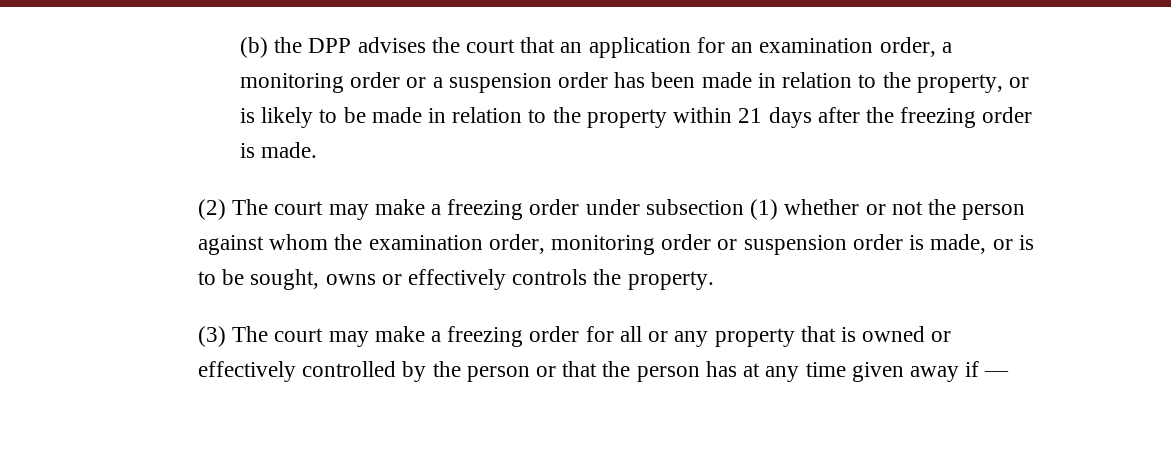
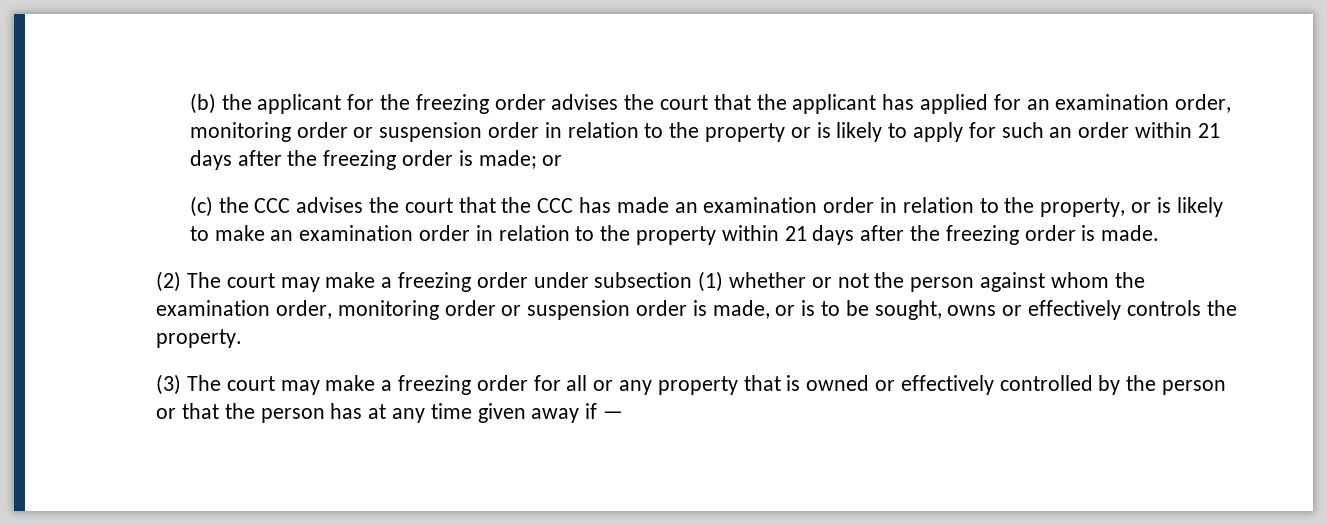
[308,37,691,58] DPP advises the court that an application -> [257,94,989,114] applicant for the freezing order advises the court that the applicant has applied
[941,42,952,53] [239,72,752,93] a monitoring order or a suspension order has been made -> [189,122,1220,142] [189,150,563,170] [189,196,875,217] monitoring order or suspension order in relation to the property or is likely to apply for such an order within 21 days after the freezing order is made; or // (c) the CCC advises the court that the CCC has made an examination order
[343,107,422,123] be made -> [214,225,471,241] make an examination order

